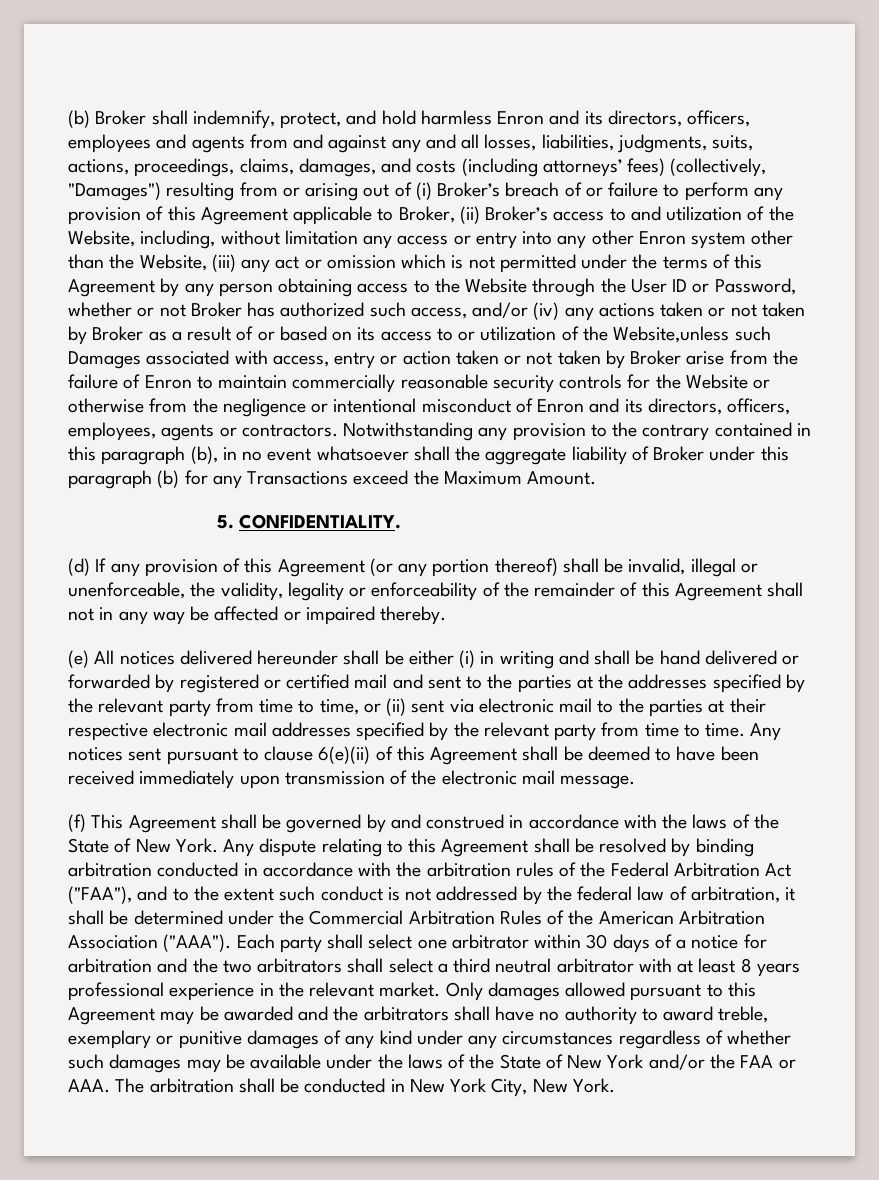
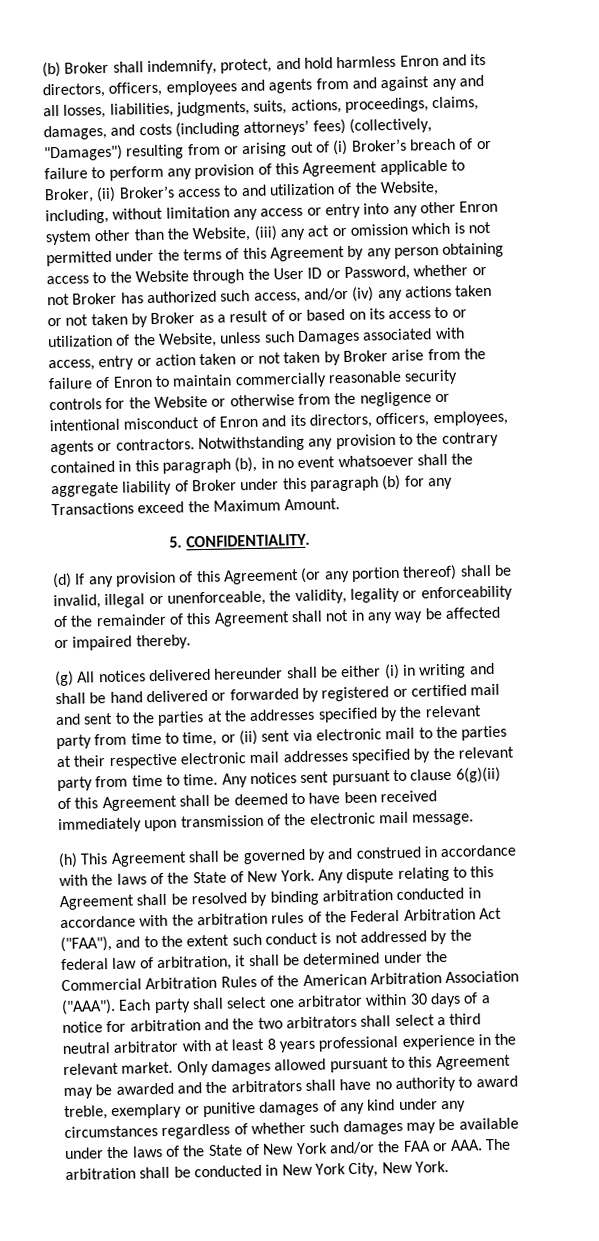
[613,326,730,343] Website,unless -> [157,331,262,348] Website, unless
[68,650,89,668] (e) -> [55,670,74,687] (g)
[318,746,371,764] 6(e)(ii) -> [455,766,501,783] 6(g)(ii)
[68,814,86,832] (f) -> [58,852,78,869] (h)

